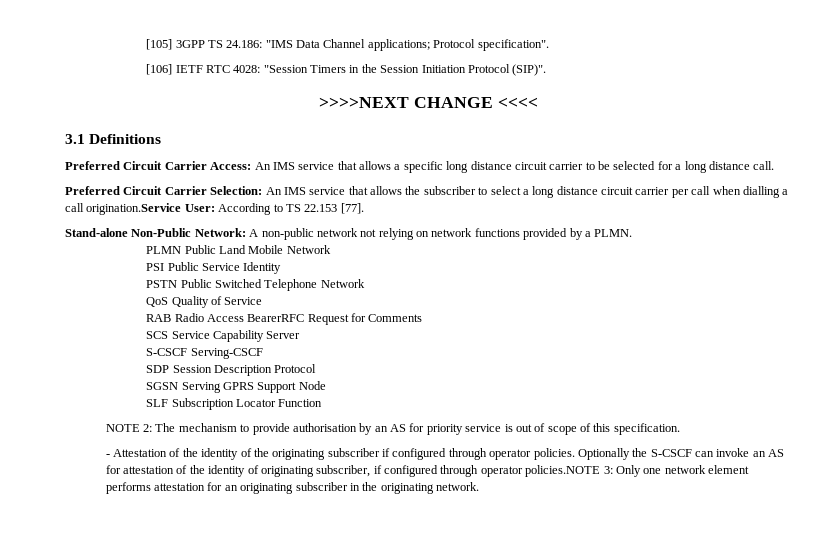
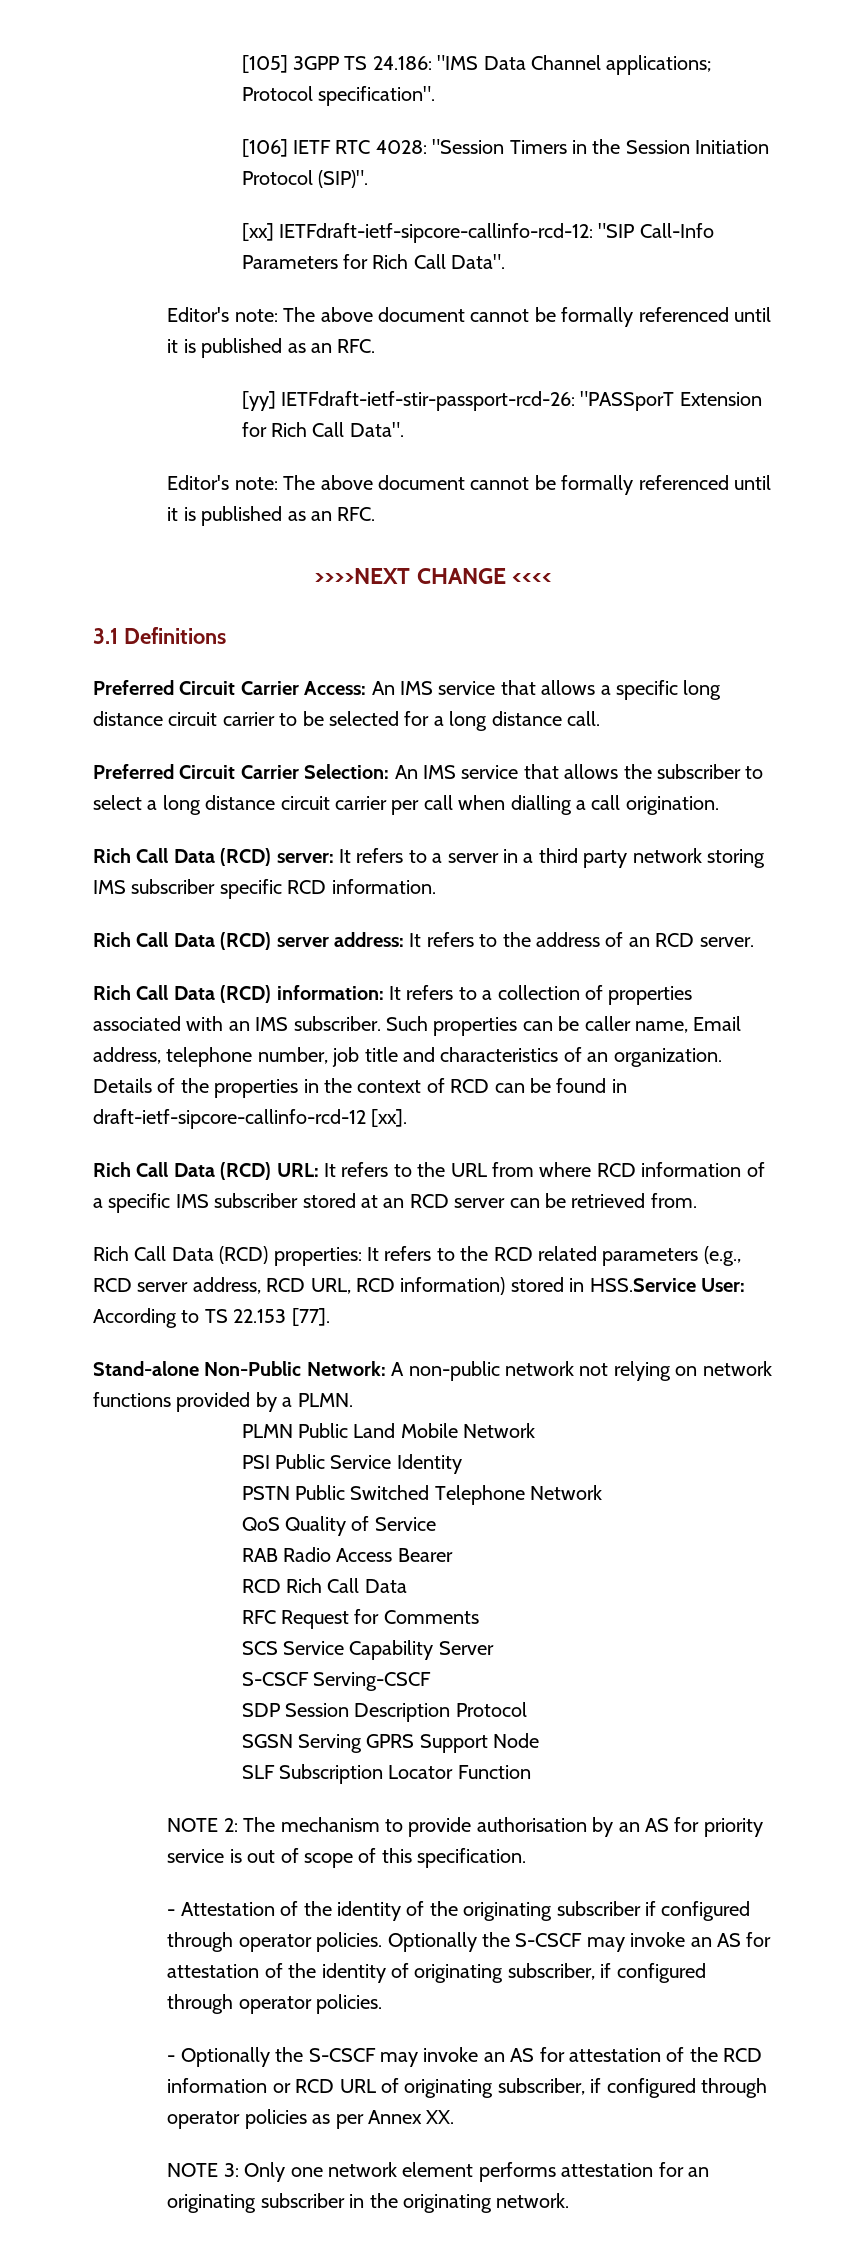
(547, 70) none -> [241,223,714,243] [241,254,506,269] [167,307,771,327] [167,338,376,358] [241,391,762,411] [241,422,404,437] [167,475,771,495] [167,506,376,526] // [xx] IETFdraft-ietf-sipcore-callinfo-rcd-12: "SIP Call-Info Parameters for Rich Call Data". // Editor's note: The above document cannot be formally referenced until it is published as an RFC. // [yy] IETFdraft-ietf-stir-passport-rcd-26: "PASSporT Extension for Rich Call Data". // Editor's note: The above document cannot be formally referenced until it is published as an RFC.
[86,203,182,215] origination.Service -> [625,796,719,815] [93,848,765,868] [93,879,436,899] [93,932,754,950] [93,985,693,1005] [93,1016,742,1036] [93,1047,722,1067] [93,1078,627,1098] [93,1109,408,1129] [93,1162,765,1180] [93,1193,697,1213] [93,1246,741,1266] [93,1277,696,1295] origination. // Rich Call Data (RCD) server: It refers to a server in a third party network storing IMS subscriber specific RCD information. // Rich Call Data (RCD) server address: It refers to the address of an RCD server. // Rich Call Data (RCD) information: It refers to a collection of properties associated with an IMS subscriber. Such properties can be caller name, Email address, telephone number, job title and characteristics of an organization. Details of the properties in the context of RCD can be found in draft-ietf-sipcore-callinfo-rcd-12 [xx]. // Rich Call Data (RCD) URL: It refers to the URL from where RCD information of a specific IMS subscriber stored at an RCD server can be retrieved from. // Rich Call Data (RCD) properties: It refers to the RCD related parameters (e.g., RCD server address, RCD URL, RCD information) stored in HSS.Service
[247,314,305,322] BearerRFC -> [397,1548,453,1562] [241,1578,407,1593] [241,1610,276,1624] Bearer // RCD Rich Call Data // RFC
[694,451,714,457] can -> [586,1937,625,1952] may
[525,465,601,477] policies.NOTE -> [316,1994,383,2014] [167,2047,763,2067] [167,2078,767,2098] [167,2109,455,2129] [167,2163,219,2177] policies. // - Optionally the S-CSCF may invoke an AS for attestation of the RCD information or RCD URL of originating subscriber, if configured through operator policies as per Annex XX. // NOTE

